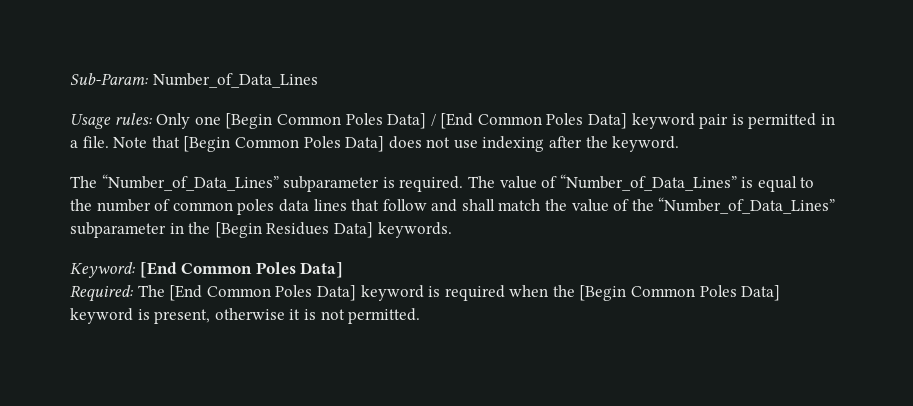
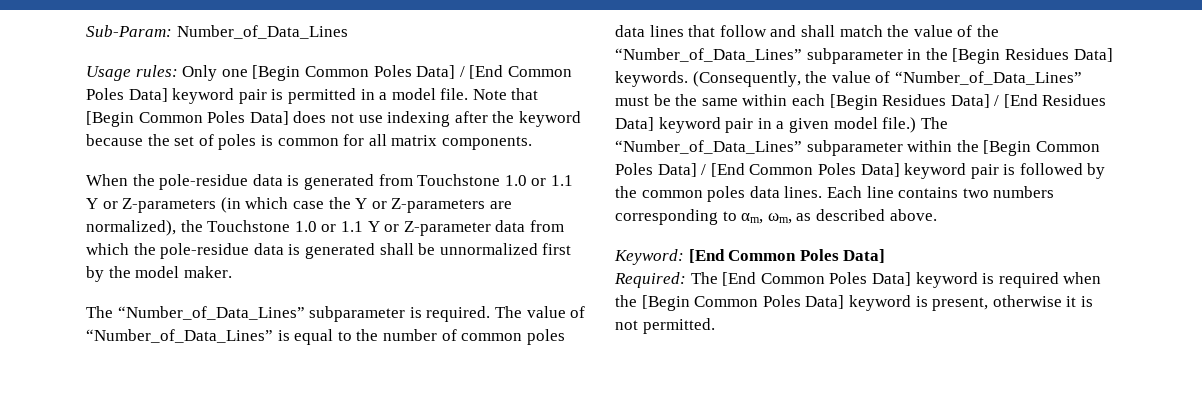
(78, 144) none -> [391,88,436,100] model
[612,136,680,152] keyword. -> [518,111,581,127] [86,134,532,150] [86,174,573,190] [86,197,512,213] [86,220,564,236] [86,243,572,259] [86,266,232,282] keyword because the set of poles is common for all matrix components. // When the pole-residue data is generated from Touchstone 1.0 or 1.1 Y or Z-parameters (in which case the Y or Z-parameters are normalized), the Touchstone 1.0 or 1.1 Y or Z-parameter data from which the pole-residue data is generated shall be unnormalized first by the model maker.
(452, 230) none -> [692,71,1082,87] [615,94,1107,110] [615,117,948,133] [615,140,1100,156] [615,163,1106,179] [615,186,1055,202] [615,209,937,225] (Consequently, the value of “Number_of_Data_Lines” must be the same within each [Begin Residues Data] / [End Residues Data] keyword pair in a given model file.) The “Number_of_Data_Lines” subparameter within the [Begin Common Poles Data] / [End Common Poles Data] keyword pair is followed by the common poles data lines. Each line contains two numbers corresponding to αm, ωm, as described above.

